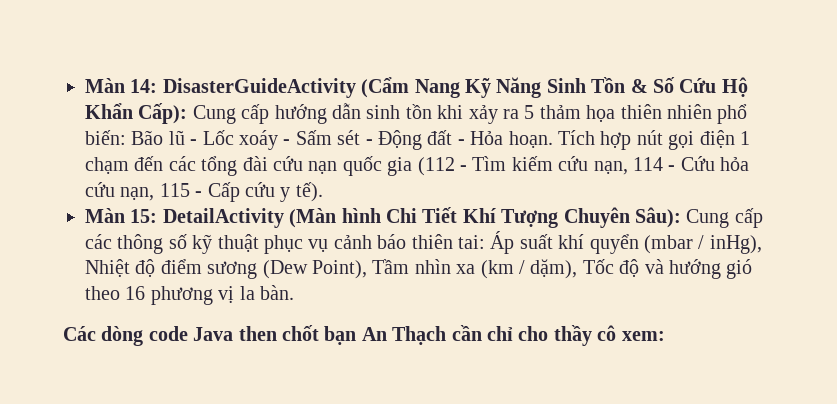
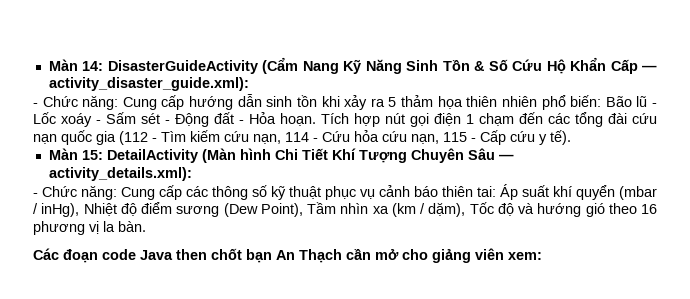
[138,103,188,124] Cấp): -> [610,59,657,74] [48,77,249,91] [33,95,119,110] Cấp — activity_disaster_guide.xml): // - Chức năng:
[634,207,681,228] Sâu): -> [467,148,514,160] [48,167,192,181] [33,185,117,200] Sâu — activity_details.xml): // - Chức năng:
[101,326,144,346] dòng -> [63,249,98,263] đoạn
[486,325,617,346] chỉ cho thầy cô -> [375,248,504,263] mở cho giảng viên

